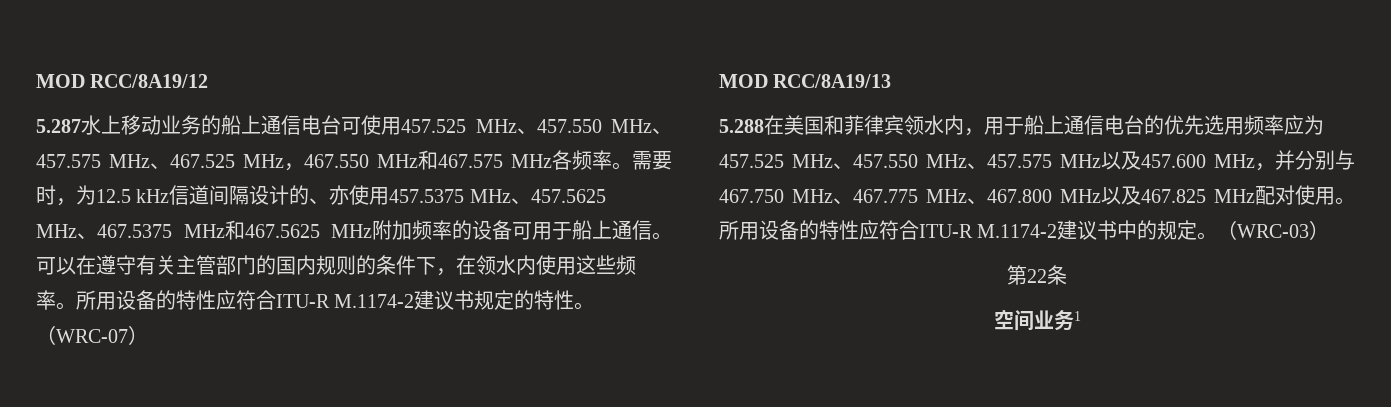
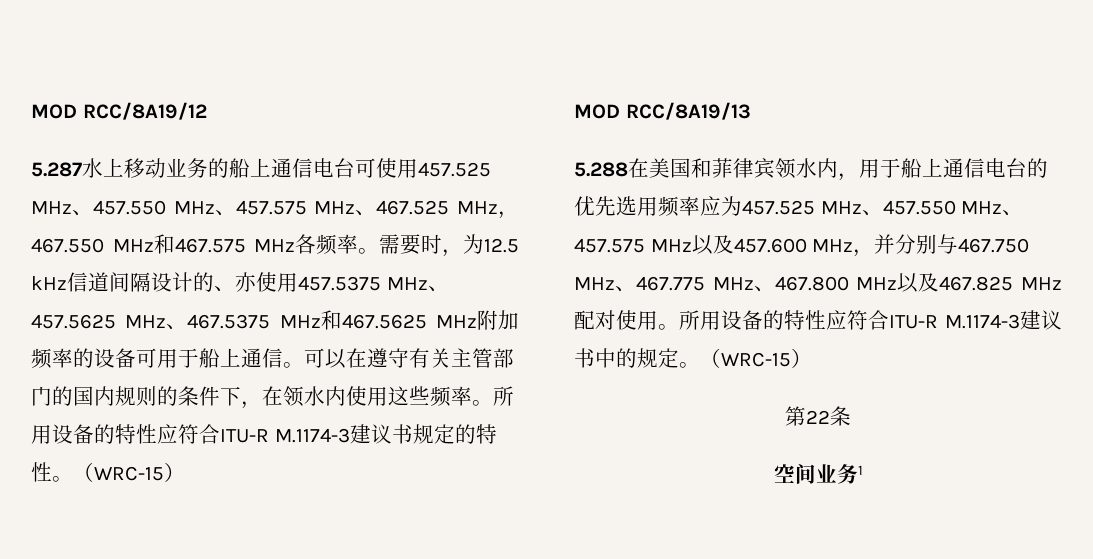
[334,294,415,308] M.1174-2 -> [274,428,350,443] M.1174-3
[56,329,128,343] WRC-07 -> [94,466,164,481] WRC-15
[977,224,1058,238] M.1174-2 -> [945,314,1020,329] M.1174-3
[1237,224,1310,238] WRC-03 -> [721,352,791,367] WRC-15

